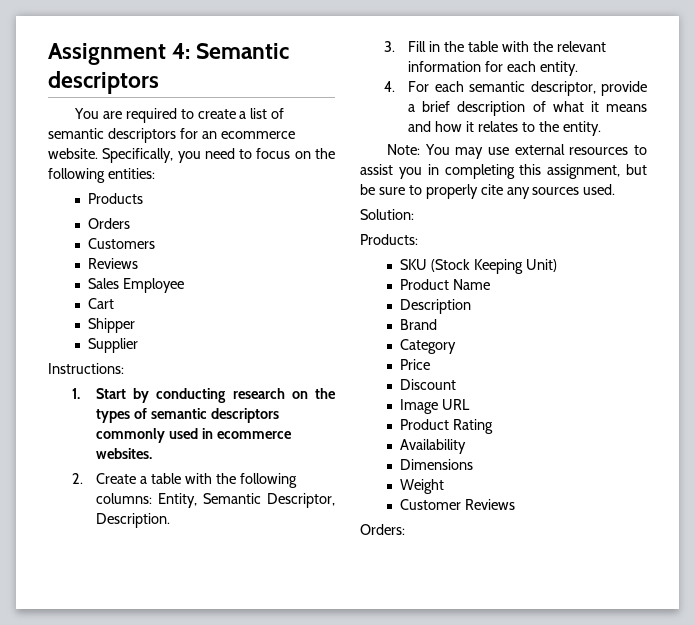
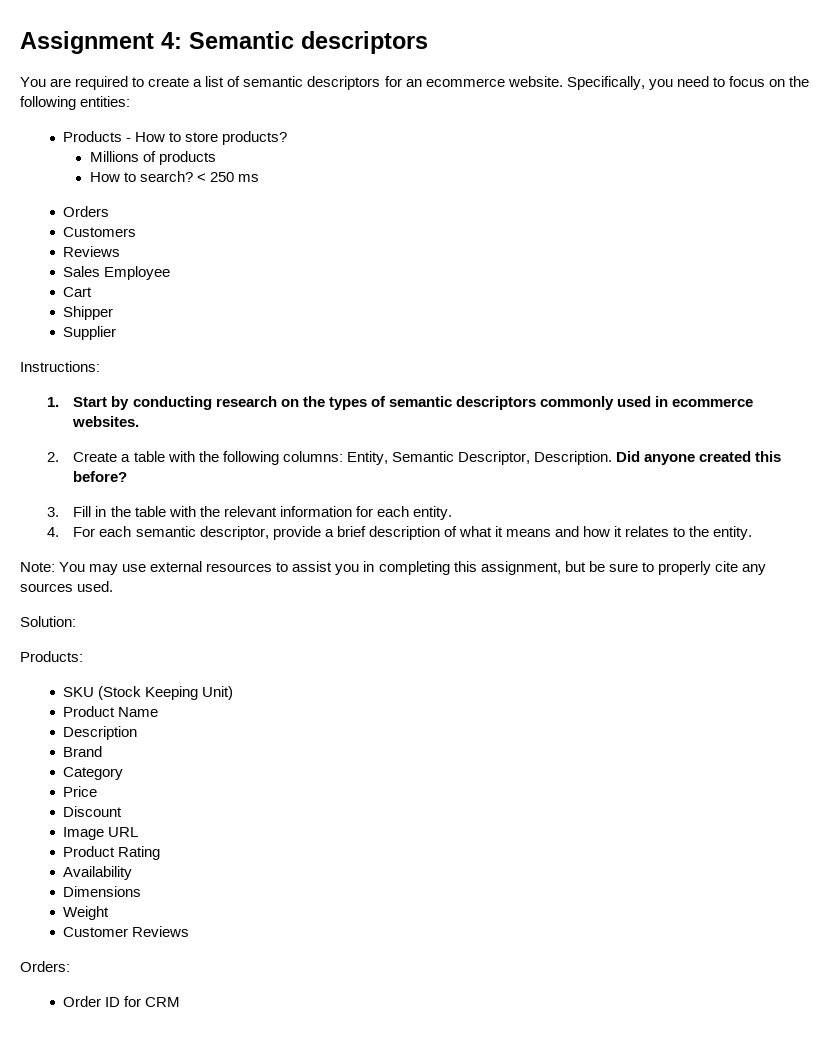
(143, 198) none -> [126,131,288,145] [89,151,217,165] [89,171,260,182] - How to store products? // Millions of products // How to search? < 250 ms
(171, 520) none -> [615,451,782,465] [73,471,128,482] Did anyone created this before?
(405, 529) none -> [63,996,181,1007] // Order ID for CRM

